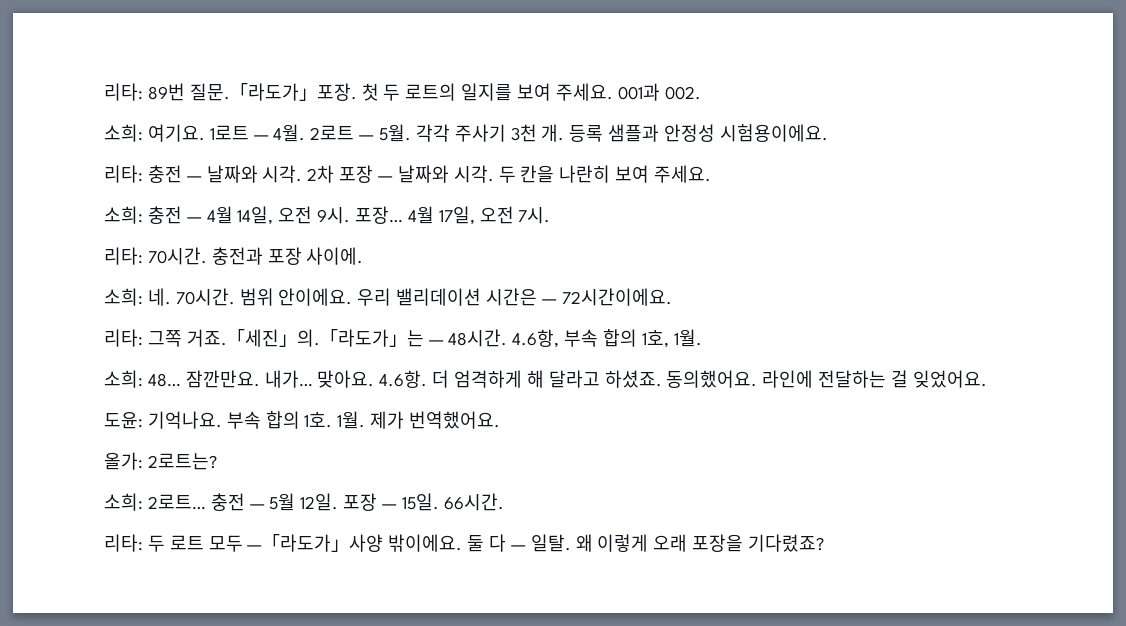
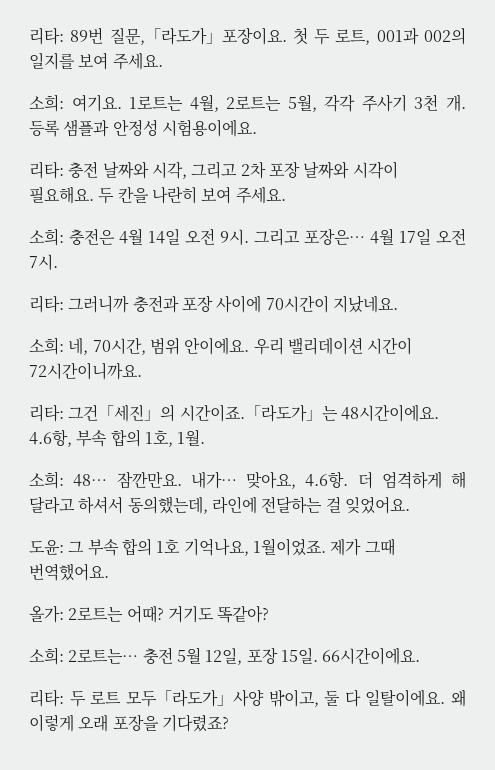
[189,83,357,101] 질문.「라도가」포장. -> [109,27,287,45] 질문,「라도가」포장이요.
[405,83,457,101] 로트의 -> [335,27,466,45] 로트, 001과 002의
[617,83,701,101] 001과 002. -> (163, 61) none
[209,124,412,142] 1로트 — 4월. 2로트 — 5월. -> [129,94,317,112] 1로트는 4월, 2로트는 5월,
[186,165,494,183] — 날짜와 시각. 2차 포장 — 날짜와 시각. -> [102,161,398,179] [29,186,94,204] 날짜와 시각, 그리고 2차 포장 날짜와 시각이 필요해요.
[147,206,475,225] 충전 — 4월 14일, 오전 9시. 포장… 4월 17일, -> [69,228,431,246] 충전은 4월 14일 오전 9시. 그리고 포장은… 4월 17일
[147,247,207,265] 70시간. -> [68,295,130,313] 그러니까
[306,247,364,265] [104,288,235,306] 사이에. // 소희: 네. 70시간. -> [216,295,398,313] [29,337,146,355] 사이에 70시간이 지났네요. // 소희: 네, 70시간,
[486,288,672,306] [104,329,320,347] 시간은 — 72시간이에요. // 리타: 그쪽 거죠.「세진」의. -> [367,337,413,355] [29,362,142,380] [29,404,245,422] 시간이 72시간이니까요. // 리타: 그건「세진」의 시간이죠.
[428,329,508,347] — 48시간. -> [340,404,439,422] 48시간이에요.
[317,370,375,388] 맞아요. -> [246,471,296,489] 맞아요,
[604,370,758,388] 하셨죠. 동의했어요. -> [78,496,208,514] 하셔서 동의했는데,
[147,411,501,429] [104,452,217,470] [104,493,504,511] 기억나요. 부속 합의 1호. 1월. 제가 번역했어요. // 올가: 2로트는? // 소희: 2로트… 충전 — 5월 12일. 포장 — 15일. 66시간. -> [68,538,395,556] [29,563,109,581] [29,605,270,623] [29,647,421,665] 그 부속 합의 1호 기억나요, 1월이었죠. 제가 그때 번역했어요. // 올가: 2로트는 어때? 거기도 똑같아? // 소희: 2로트는… 충전 5월 12일, 포장 15일. 66시간이에요.
[247,545,263,550] — -> (157, 699) none
[388,534,463,552] 밖이에요. -> [268,689,319,707] 밖이고,
[510,534,571,552] — 일탈. -> [365,689,446,707] 일탈이에요.

